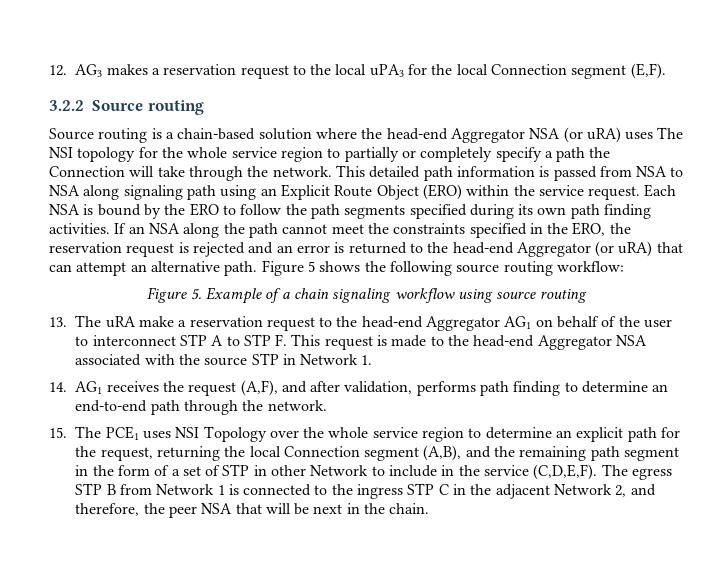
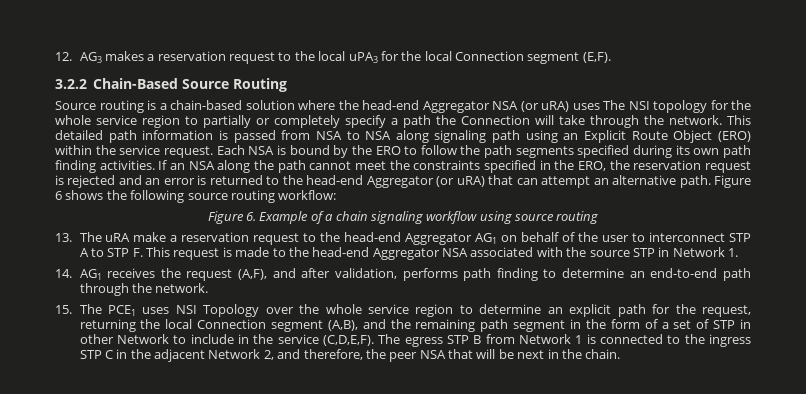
[92,100,204,115] Source routing -> [93,78,288,92] Chain-Based Source Routing
[307,261,315,272] 5 -> [55,191,62,200] 6
[190,289,202,300] 5. -> [246,212,256,221] 6.

